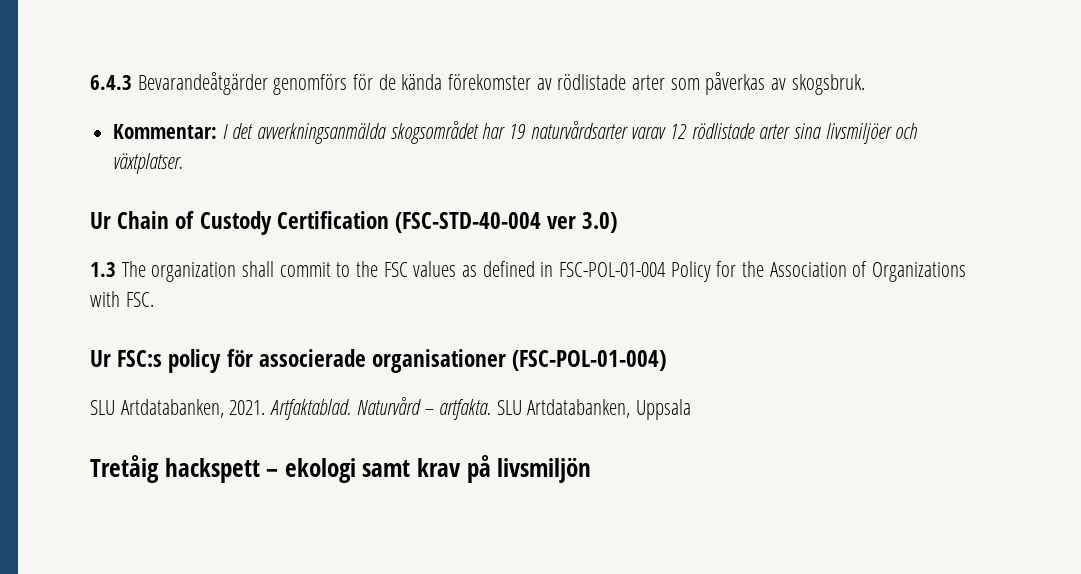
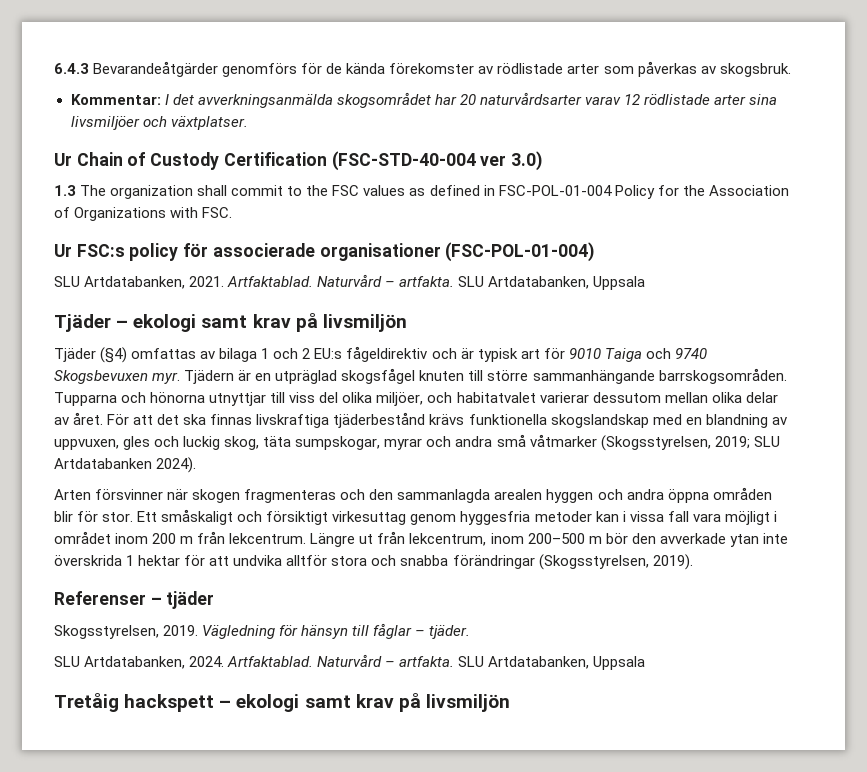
[509,124,527,139] 19 -> [459,94,476,105] 20
(692, 409) none -> [54,313,407,332] [54,346,707,363] [54,368,787,384] [54,392,778,406] [54,412,787,428] [54,434,780,451] [54,457,197,473] [54,487,772,503] [54,509,777,525] [54,531,788,547] [54,554,693,570] [54,591,215,609] [54,623,471,639] [54,654,646,670] // Tjäder – ekologi samt krav på livsmiljön // Tjäder (§4) omfattas av bilaga 1 och 2 EU:s fågeldirektiv och är typisk art för 9010 Taiga och 9740 Skogsbevuxen myr. Tjädern är en utpräglad skogsfågel knuten till större sammanhängande barrskogsområden. Tupparna och hönorna utnyttjar till viss del olika miljöer, och habitatvalet varierar dessutom mellan olika delar av året. För att det ska finnas livskraftiga tjäderbestånd krävs funktionella skogslandskap med en blandning av uppvuxen, gles och luckig skog, täta sumpskogar, myrar och andra små våtmarker (Skogsstyrelsen, 2019; SLU Artdatabanken 2024). // Arten försvinner när skogen fragmenteras och den sammanlagda arealen hyggen och andra öppna områden blir för stor. Ett småskaligt och försiktigt virkesuttag genom hyggesfria metoder kan i vissa fall vara möjligt i området inom 200 m från lekcentrum. Längre ut från lekcentrum, inom 200–500 m bör den avverkade ytan inte överskrida 1 hektar för att undvika alltför stora och snabba förändringar (Skogsstyrelsen, 2019). // Referenser – tjäder // Skogsstyrelsen, 2019. Vägledning för hänsyn till fåglar – tjäder. // SLU Artdatabanken, 2024. Artfaktablad. Naturvård – artfakta. SLU Artdatabanken, Uppsala

